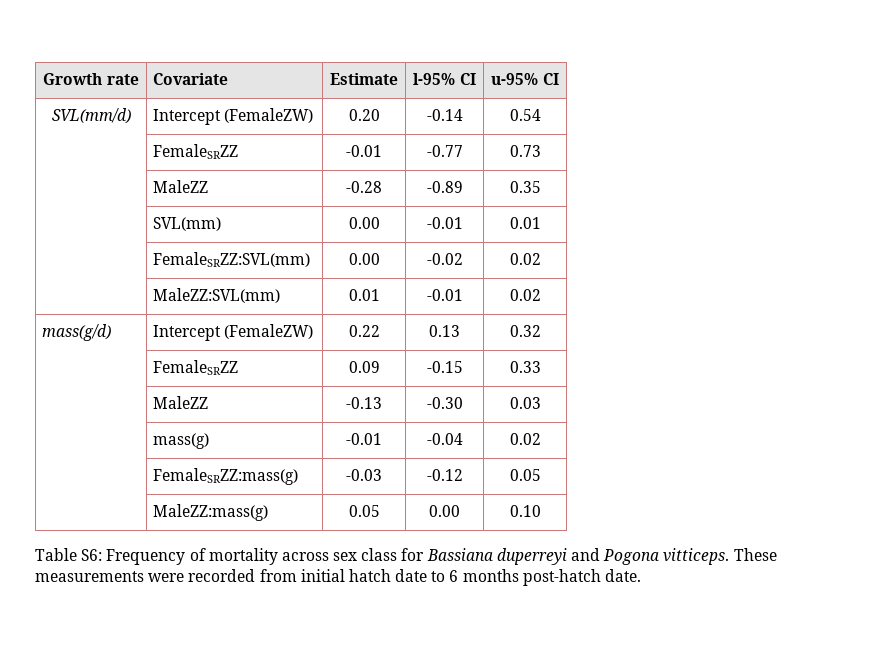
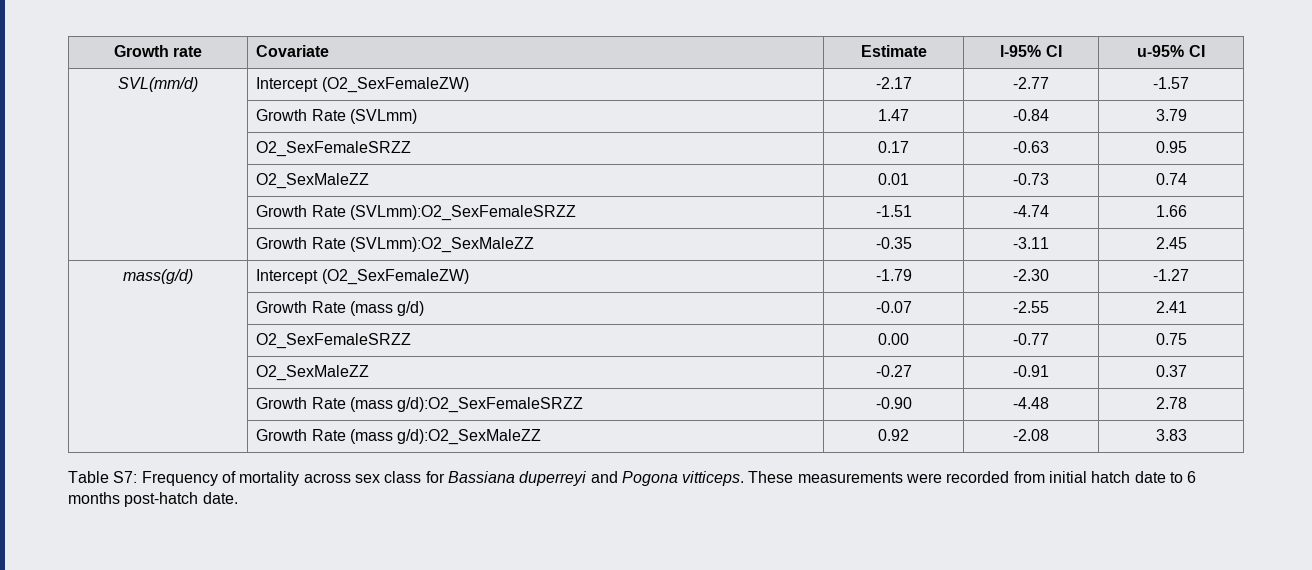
[224,108,314,123] [348,109,380,121] [426,109,463,121] [509,109,541,121] [152,144,238,159] [346,145,382,157] [426,145,463,157] [509,145,541,157] [152,180,208,193] [346,181,382,193] [426,181,463,193] [509,181,541,193] [152,217,221,231] [348,217,380,229] [426,217,463,229] [509,217,541,229] [152,252,310,267] [348,253,380,265] [426,253,463,265] [509,253,541,265] [152,288,280,303] [348,289,380,301] [426,289,463,301] [509,289,541,301] [41,324,111,341] [152,324,314,341] [348,325,380,337] [429,325,460,337] [509,325,541,337] [152,360,238,375] [348,361,380,373] [426,361,463,373] [509,361,541,373] [152,396,208,409] [346,397,382,409] [426,397,463,409] [509,397,541,409] [152,433,209,449] [346,433,382,445] [426,433,463,445] [509,433,541,445] [152,468,298,485] [346,469,382,481] [426,469,463,481] [509,469,541,481] [152,504,268,521] [348,505,380,517] [429,505,460,517] [509,505,541,517] (FemaleZW) | 0.20 | -0.14 | 0.54 // | FemaleSRZZ | -0.01 | -0.77 | 0.73 // | MaleZZ | -0.28 | -0.89 | 0.35 // | SVL(mm) | 0.00 | -0.01 | 0.01 // | FemaleSRZZ:SVL(mm) | 0.00 | -0.02 | 0.02 // | MaleZZ:SVL(mm) | 0.01 | -0.01 | 0.02 // mass(g/d) | Intercept (FemaleZW) | 0.22 | 0.13 | 0.32 // | FemaleSRZZ | 0.09 | -0.15 | 0.33 // | MaleZZ | -0.13 | -0.30 | 0.03 // | mass(g) | -0.01 | -0.04 | 0.02 // | FemaleSRZZ:mass(g) | -0.03 | -0.12 | 0.05 // | MaleZZ:mass(g) | 0.05 | 0.00 | 0.10 -> [321,77,469,93] [875,77,912,89] [1012,77,1049,89] [1153,77,1189,89] [256,109,417,124] [877,109,909,121] [1012,109,1049,121] [1155,109,1187,121] [256,141,412,157] [877,141,909,153] [1012,141,1049,153] [1155,141,1187,153] [256,173,370,189] [877,173,909,185] [1012,173,1049,185] [1155,173,1187,185] [256,205,576,221] [875,205,912,217] [1012,205,1049,217] [1155,205,1187,217] [256,237,534,253] [875,237,912,249] [1012,237,1049,249] [1155,237,1187,249] [123,269,193,284] [256,269,469,285] [875,269,912,281] [1012,269,1049,281] [1153,269,1189,281] [256,301,425,316] [875,301,912,313] [1012,301,1049,313] [1155,301,1187,313] [256,333,412,349] [877,333,909,345] [1012,333,1049,345] [1155,333,1187,345] [256,365,370,381] [875,365,912,377] [1012,365,1049,377] [1155,365,1187,377] [256,397,584,413] [875,397,912,409] [1012,397,1049,409] [1155,397,1187,409] [256,429,542,445] [877,429,909,441] [1012,429,1049,441] [1155,429,1187,441] (O2_SexFemaleZW) | -2.17 | -2.77 | -1.57 // | Growth Rate (SVLmm) | 1.47 | -0.84 | 3.79 // | O2_SexFemaleSRZZ | 0.17 | -0.63 | 0.95 // | O2_SexMaleZZ | 0.01 | -0.73 | 0.74 // | Growth Rate (SVLmm):O2_SexFemaleSRZZ | -1.51 | -4.74 | 1.66 // | Growth Rate (SVLmm):O2_SexMaleZZ | -0.35 | -3.11 | 2.45 // mass(g/d) | Intercept (O2_SexFemaleZW) | -1.79 | -2.30 | -1.27 // | Growth Rate (mass g/d) | -0.07 | -2.55 | 2.41 // | O2_SexFemaleSRZZ | 0.00 | -0.77 | 0.75 // | O2_SexMaleZZ | -0.27 | -0.91 | 0.37 // | Growth Rate (mass g/d):O2_SexFemaleSRZZ | -0.90 | -4.48 | 2.78 // | Growth Rate (mass g/d):O2_SexMaleZZ | 0.92 | -2.08 | 3.83
[81,549,103,561] S6: -> [113,471,138,483] S7:

